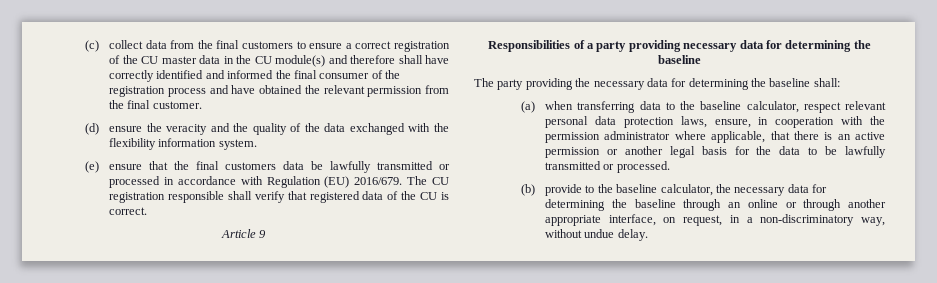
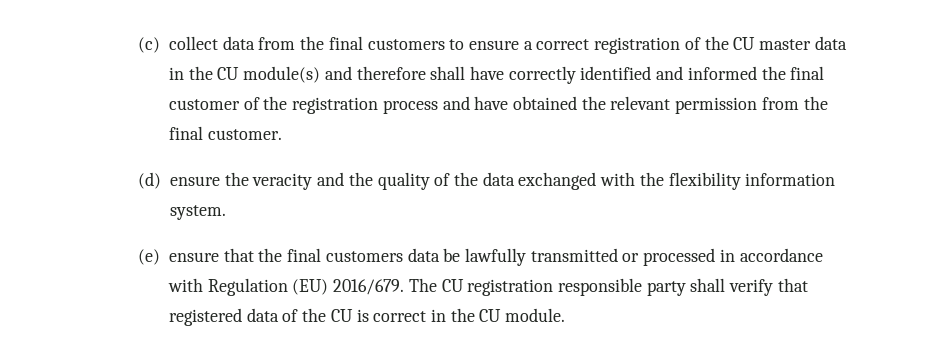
[319,73,370,79] consumer -> [168,99,240,110] customer
(224, 197) none -> [646,281,686,296] party
[109,207,148,215] [220,229,267,238] [488,40,871,52] [658,55,701,64] [474,78,840,90] [521,101,886,113] [545,116,885,128] [545,131,885,143] [545,146,886,158] [545,161,670,173] [521,184,828,196] [545,199,887,211] [545,214,885,226] [545,229,648,241] correct. // Article 9 // Responsibilities of a party providing necessary data for determining the baseline // The party providing the necessary data for determining the baseline shall: // (a) when transferring data to the baseline calculator, respect relevant personal data protection laws, ensure, in cooperation with the permission administrator where applicable, that there is an active permission or another legal basis for the data to be lawfully transmitted or processed. // (b) provide to the baseline calculator, the necessary data for determining the baseline through an online or through another appropriate interface, on request, in a non-discriminatory way, without undue delay. -> [373,308,566,322] correct in the CU module.

